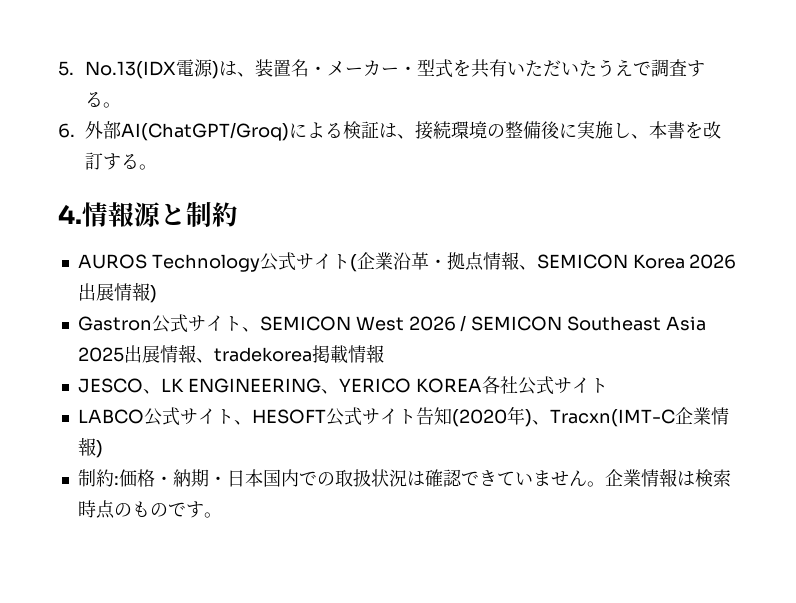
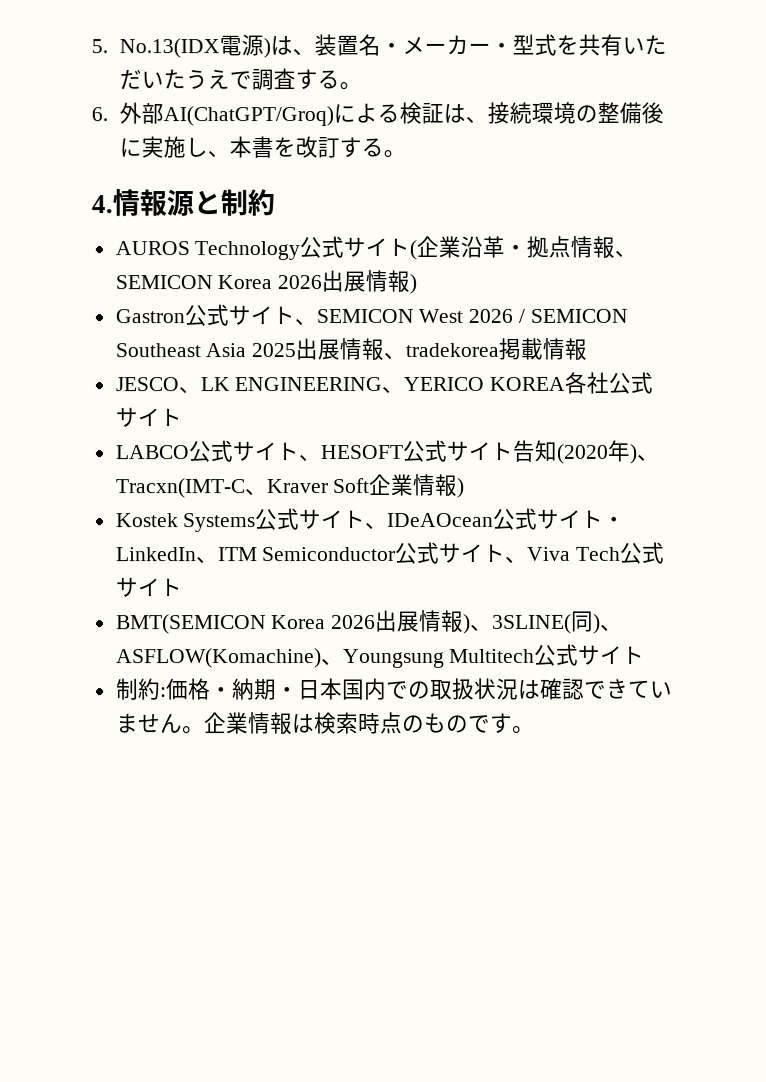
(675, 418) none -> [243,478,370,496] 、Kraver Soft
(103, 449) none -> [114,507,626,533] [115,541,666,564] [115,577,183,598] [115,609,624,635] [115,643,646,669] // Kostek Systems公式サイト、IDeAOcean公式サイト・LinkedIn、ITM Semiconductor公式サイト、Viva Tech公式サイト // BMT(SEMICON Korea 2026出展情報)、3SLINE(同)、ASFLOW(Komachine)、Youngsung Multitech公式サイト

